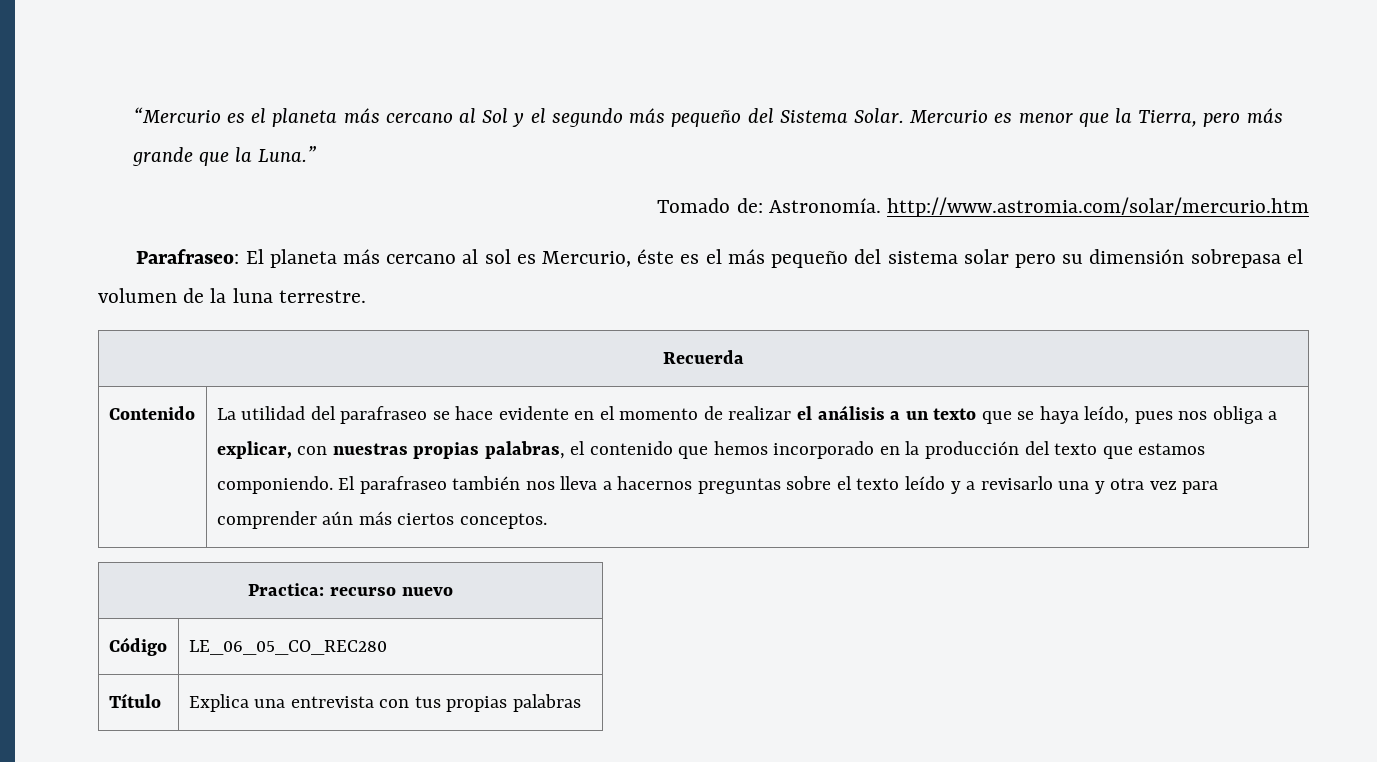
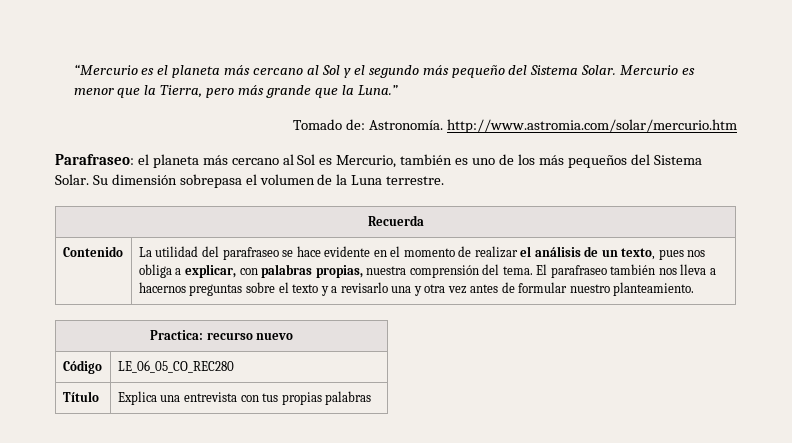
[245,249,511,268] El planeta más cercano al sol -> [137,154,316,168] el planeta más cercano al Sol
[637,249,1084,268] éste es el más pequeño del sistema solar pero su -> [400,154,702,168] [55,174,108,185] también es uno de los más pequeños del Sistema Solar. Su
[232,288,273,303] luna -> [351,175,383,185] Luna
[890,406,1130,424] a un texto que se haya leído, -> [584,246,656,260] de un texto,
[332,441,1206,459] [216,476,333,494] nuestras propias palabras, el contenido que hemos incorporado en la producción del texto que estamos componiendo. -> [261,264,533,278] palabras propias, nuestra comprensión del tema.
[905,476,946,490] leído -> (319, 288) none
[1182,481,1219,494] [216,511,547,529] para comprender aún más ciertos conceptos. -> [470,282,695,296] antes de formular nuestro planteamiento.

